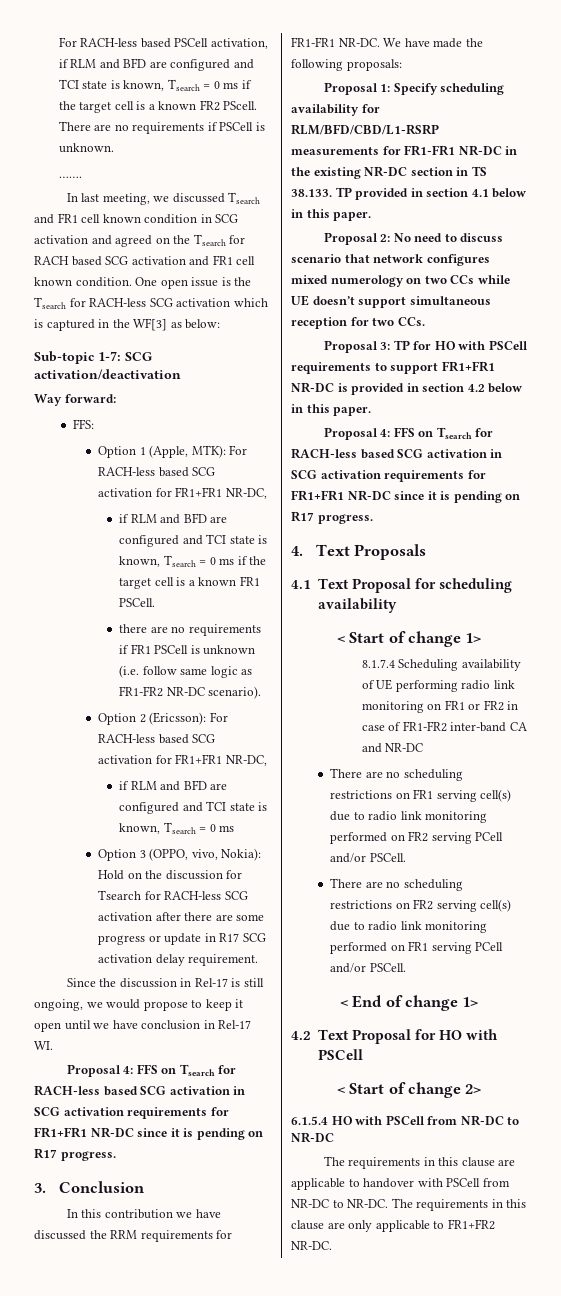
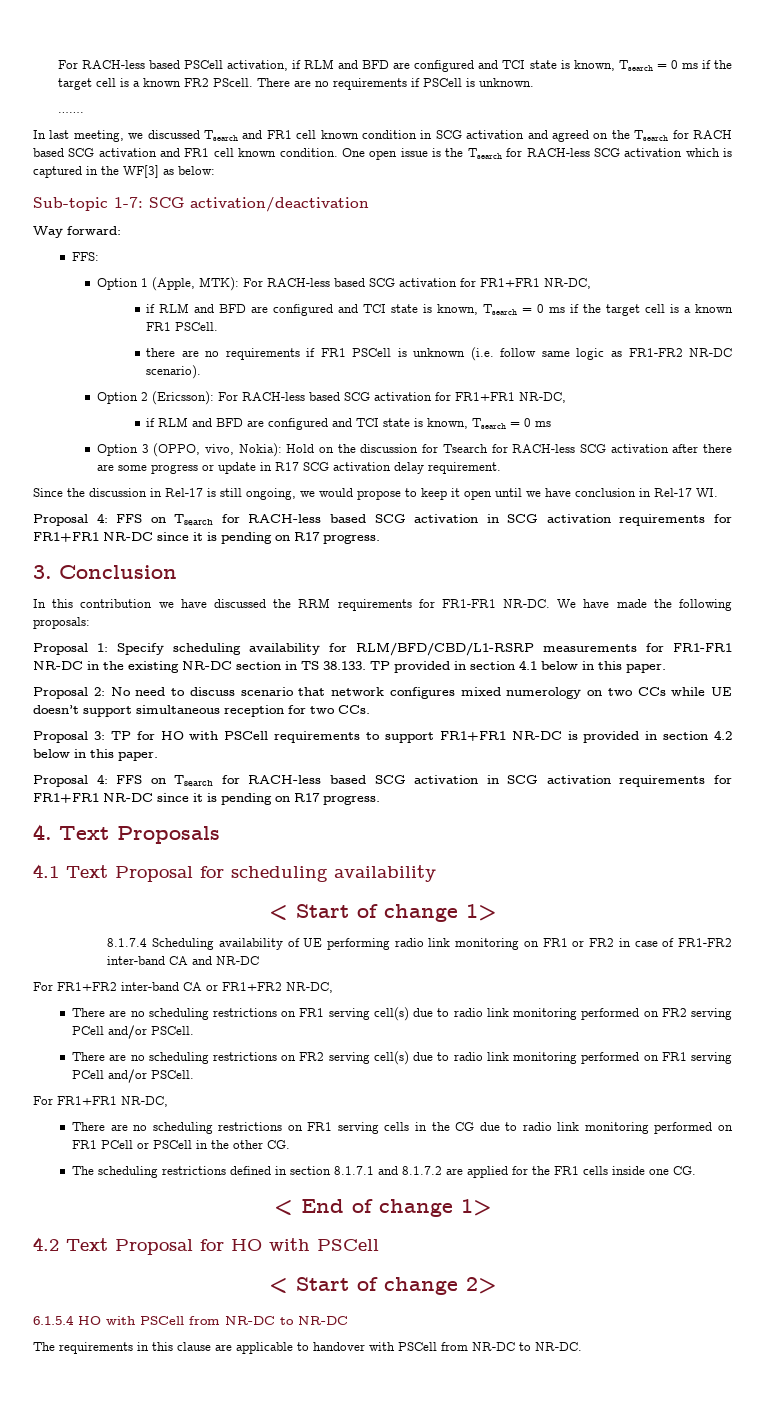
(424, 747) none -> [33,982,333,993] // For FR1+FR2 inter-band CA or FR1+FR2 NR-DC,
(406, 967) none -> [33,1096,168,1107] [72,1122,733,1134] [72,1140,291,1149] [72,1166,697,1178] // For FR1+FR1 NR-DC, // There are no scheduling restrictions on FR1 serving cells in the CG due to radio link monitoring performed on FR1 PCell or PSCell in the other CG. // The scheduling restrictions defined in section 8.1.7.1 and 8.1.7.2 are applied for the FR1 cells inside one CG.
[391,1198,527,1211] [291,1219,495,1232] [291,1241,332,1250] The requirements in this clause are only applicable to FR1+FR2 NR-DC. -> (582, 1346) none

